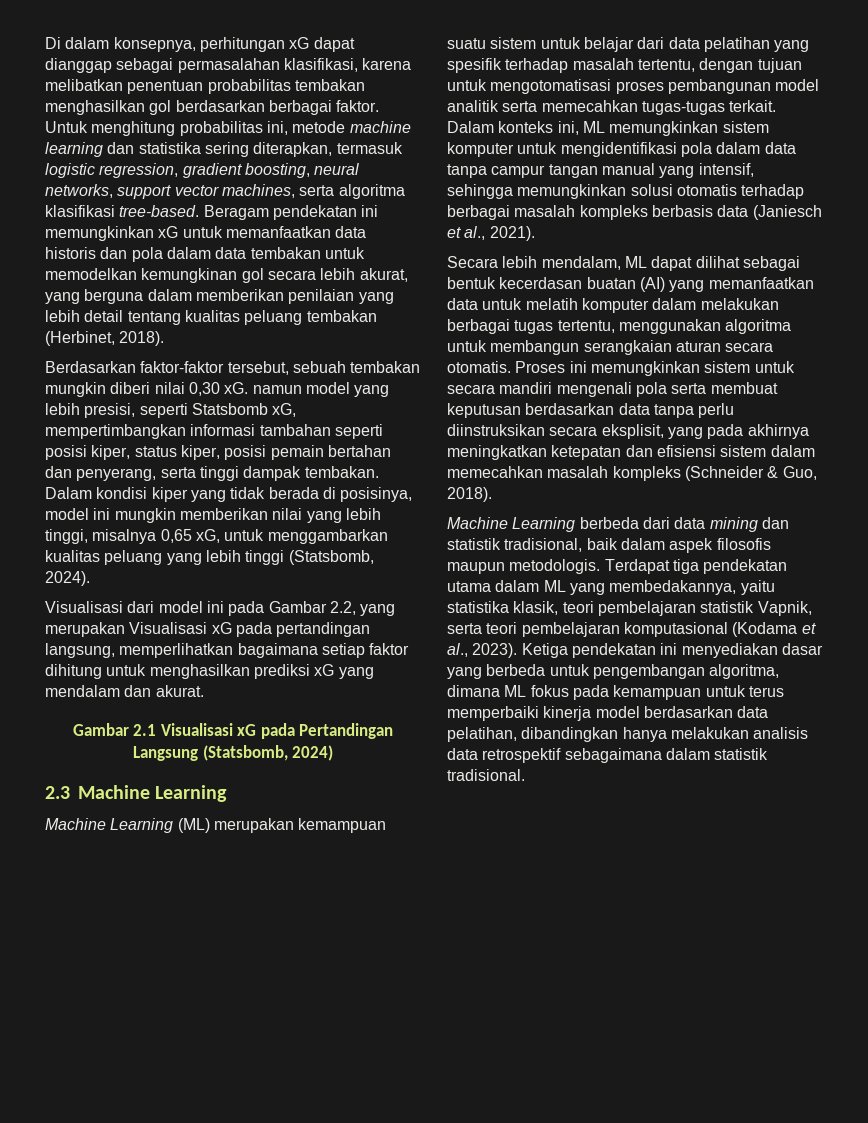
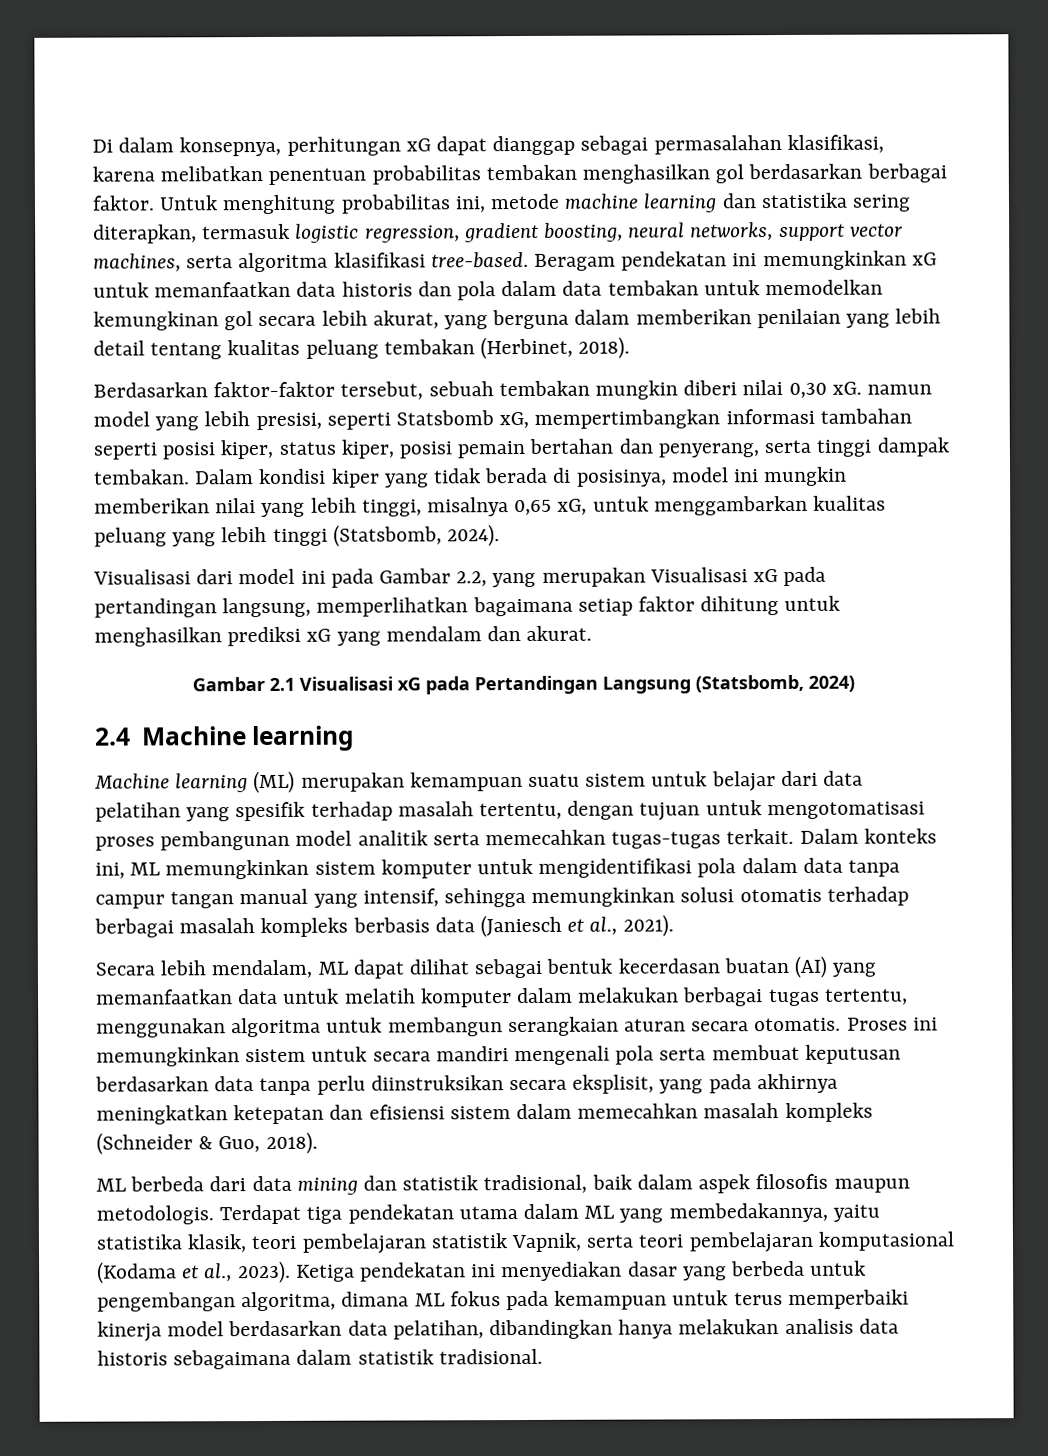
[45,785,228,802] [45,818,174,833] 2.3 Machine Learning // Machine Learning -> [94,725,356,752] [94,773,249,793] 2.4 Machine learning // Machine learning
[447,517,576,532] Machine Learning -> [96,1178,126,1192] ML
[482,748,562,763] retrospektif -> [97,1350,168,1366] historis

